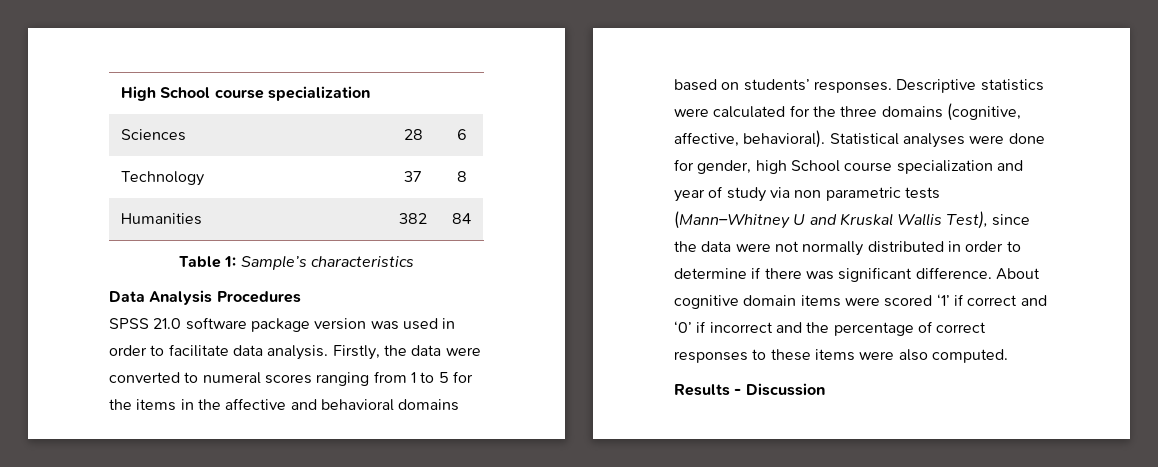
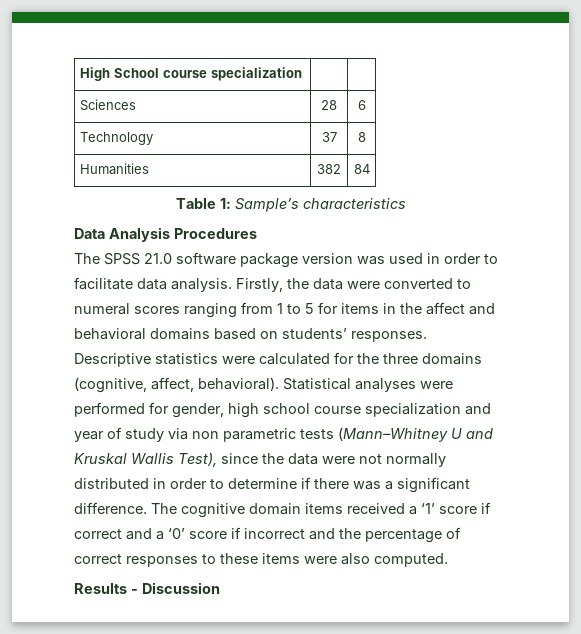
(301, 297) none -> [74,253,100,264] The
[109,399,132,410] the -> (338, 308) none
[225,398,287,410] affective -> [426,302,465,315] affect
[674,132,739,147] affective, -> [151,377,194,392] affect,
[1008,133,1045,144] done -> [74,402,145,417] performed
[790,160,840,172] School -> [263,403,310,414] school
(834, 275) none -> [385,481,393,490] a
[995,268,1040,280] About -> [151,503,177,514] The
[844,294,1047,307] [674,321,692,333] were scored ‘1’ if correct and ‘0’ -> [347,502,491,515] [74,528,227,540] received a ‘1’ score if correct and a ‘0’ score

